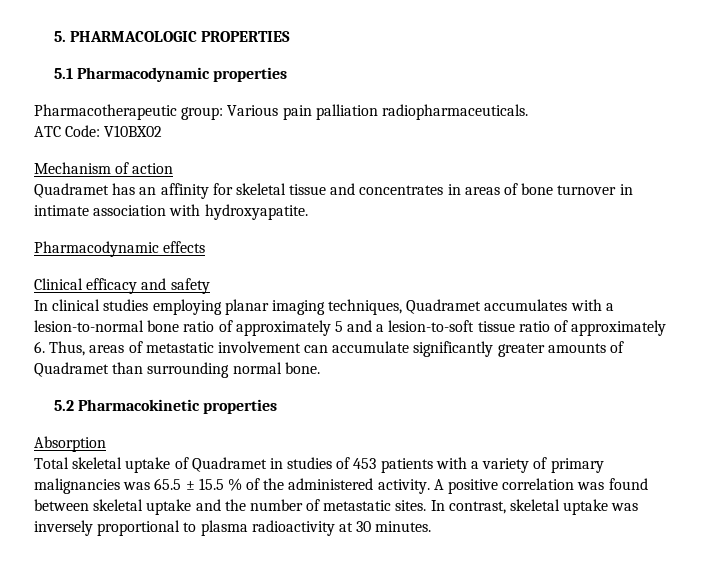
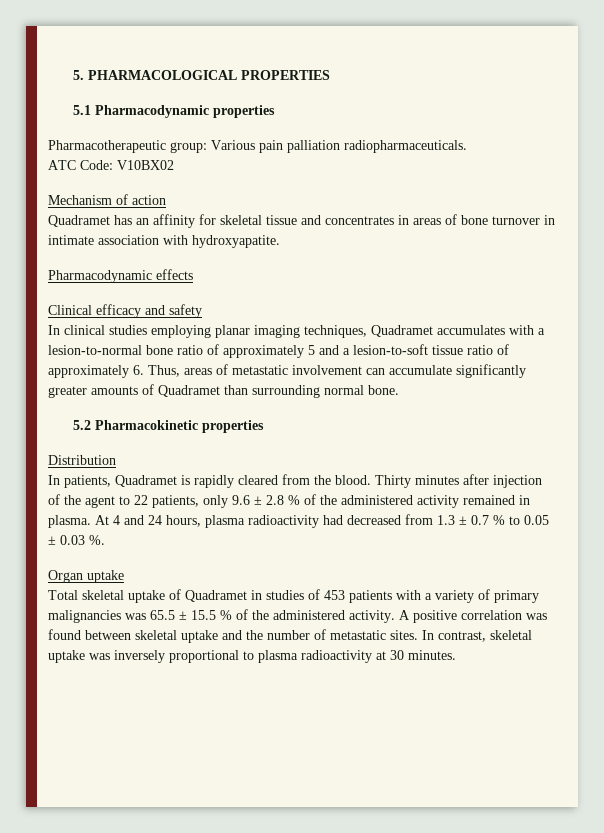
[70,31,198,42] PHARMACOLOGIC -> [88,70,238,80] PHARMACOLOGICAL
[34,436,106,452] Absorption -> [48,455,116,465] [48,474,542,488] [48,494,530,508] [48,514,549,528] [48,535,105,545] [48,570,124,583] Distribution // In patients, Quadramet is rapidly cleared from the blood. Thirty minutes after injection of the agent to 22 patients, only 9.6 ± 2.8 % of the administered activity remained in plasma. At 4 and 24 hours, plasma radioactivity had decreased from 1.3 ± 0.7 % to 0.05 ± 0.03 %. // Organ uptake

